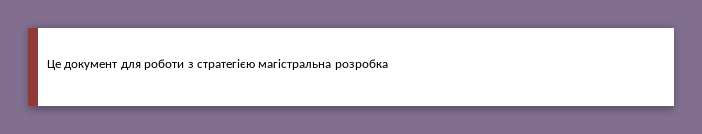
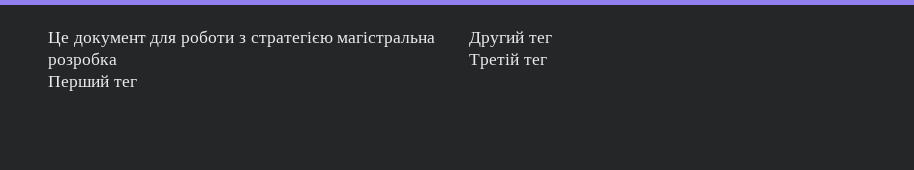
(388, 64) none -> [48,75,137,91] [469,31,552,47] [469,53,547,69] // Перший тег // Другий тег // Третій тег

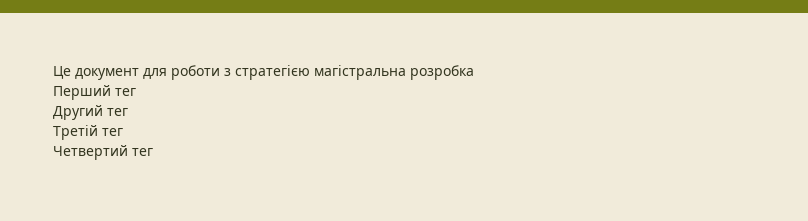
(547, 61) none -> [53,145,153,160] // Четвертий тег

